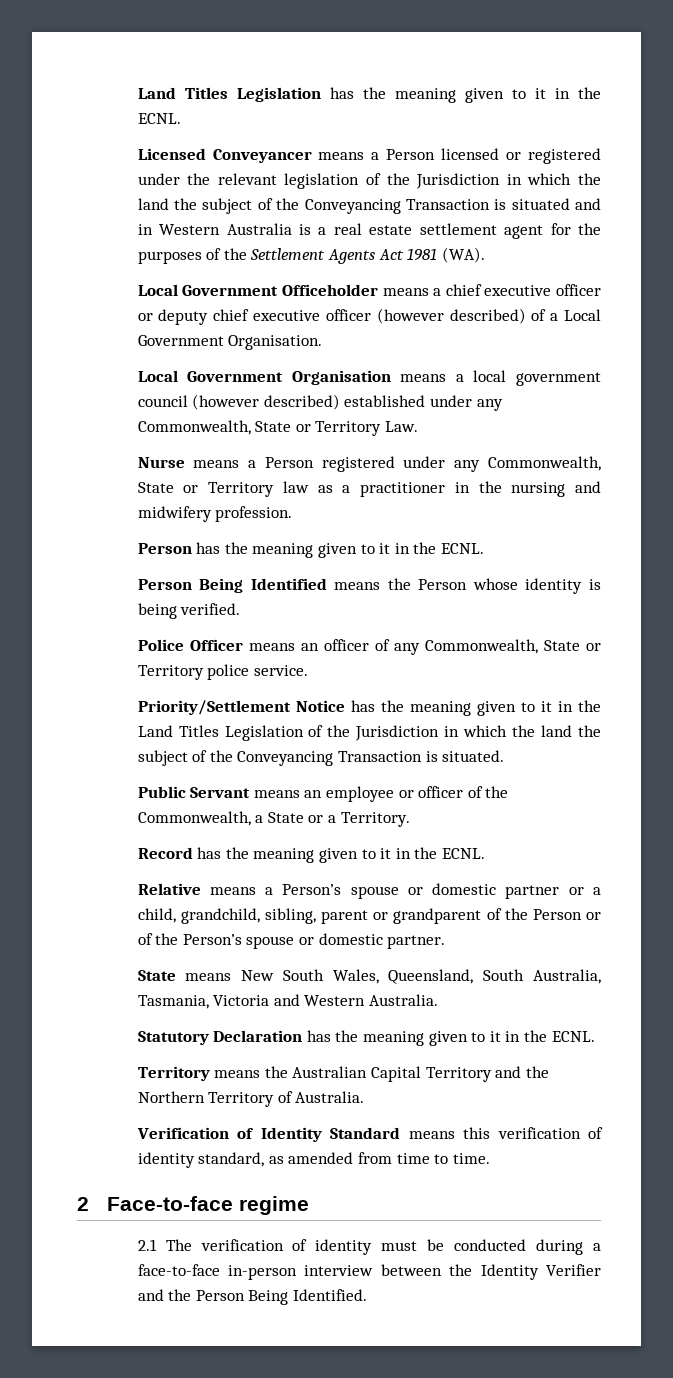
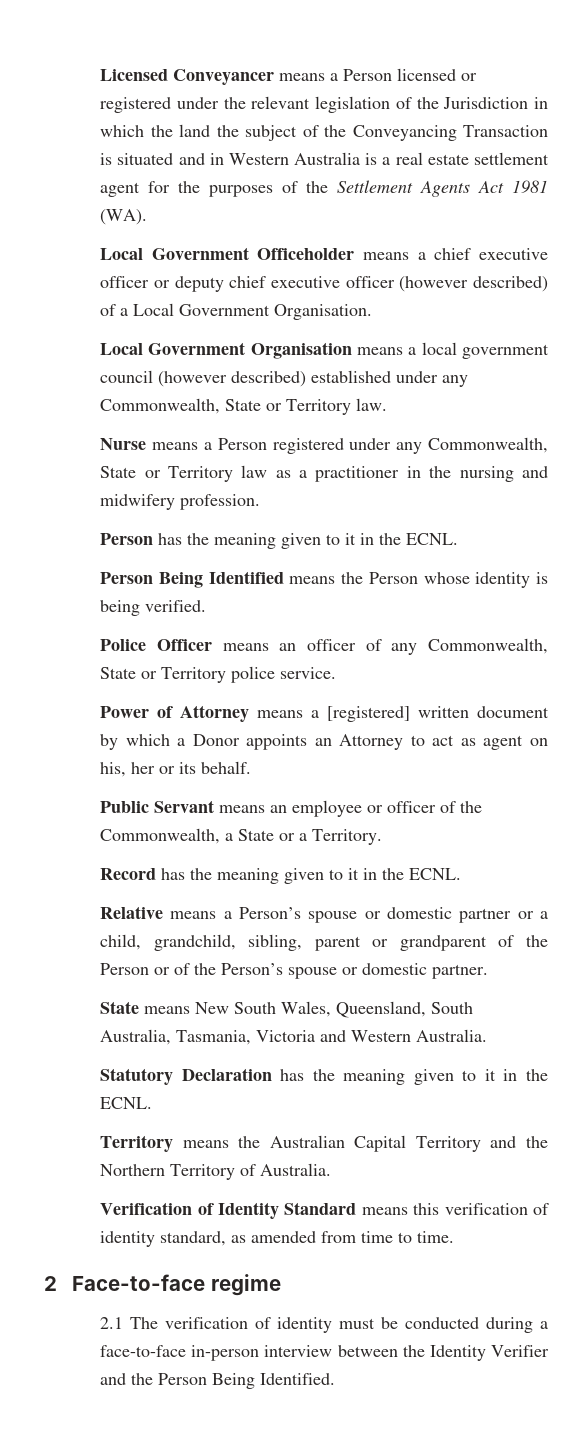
[137,87,601,103] [137,113,181,124] Land Titles Legislation has the meaning given to it in the ECNL. // -> (100, 75) none
[385,421,419,432] Law. -> [356,398,388,411] law.
[137,700,601,716] [137,725,601,741] [137,750,505,766] Priority/Settlement Notice has the meaning given to it in the Land Titles Legislation of the Jurisdiction in which the land the subject of the Conveyancing Transaction is situated. -> [100,705,549,722] [100,734,548,750] [100,761,252,777] Power of Attorney means a [registered] written document by which a Donor appoints an Attorney to act as agent on his, her or its behalf.

